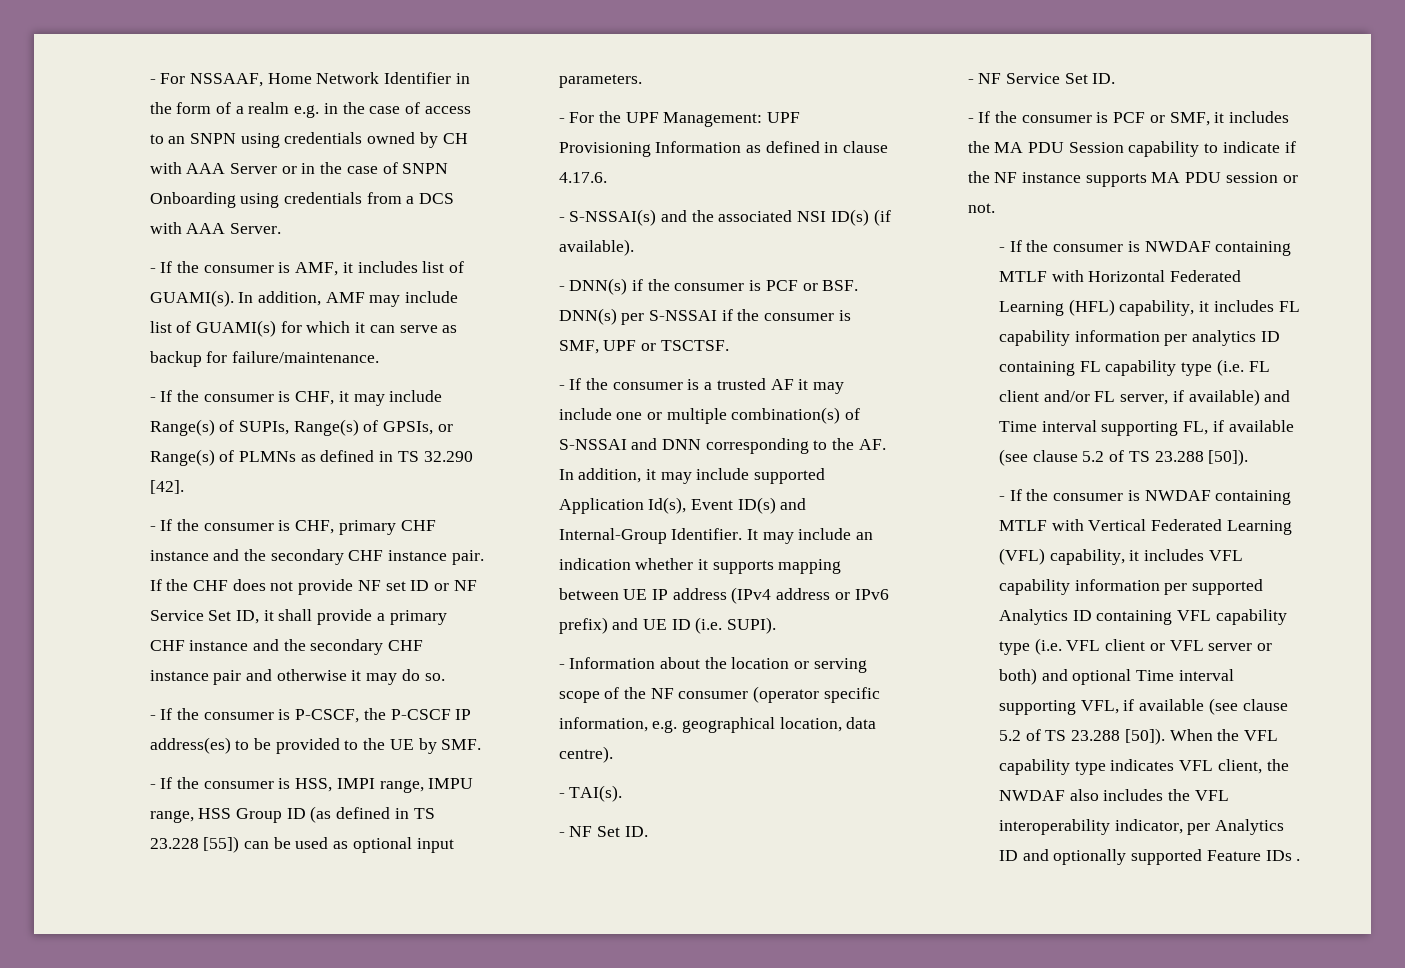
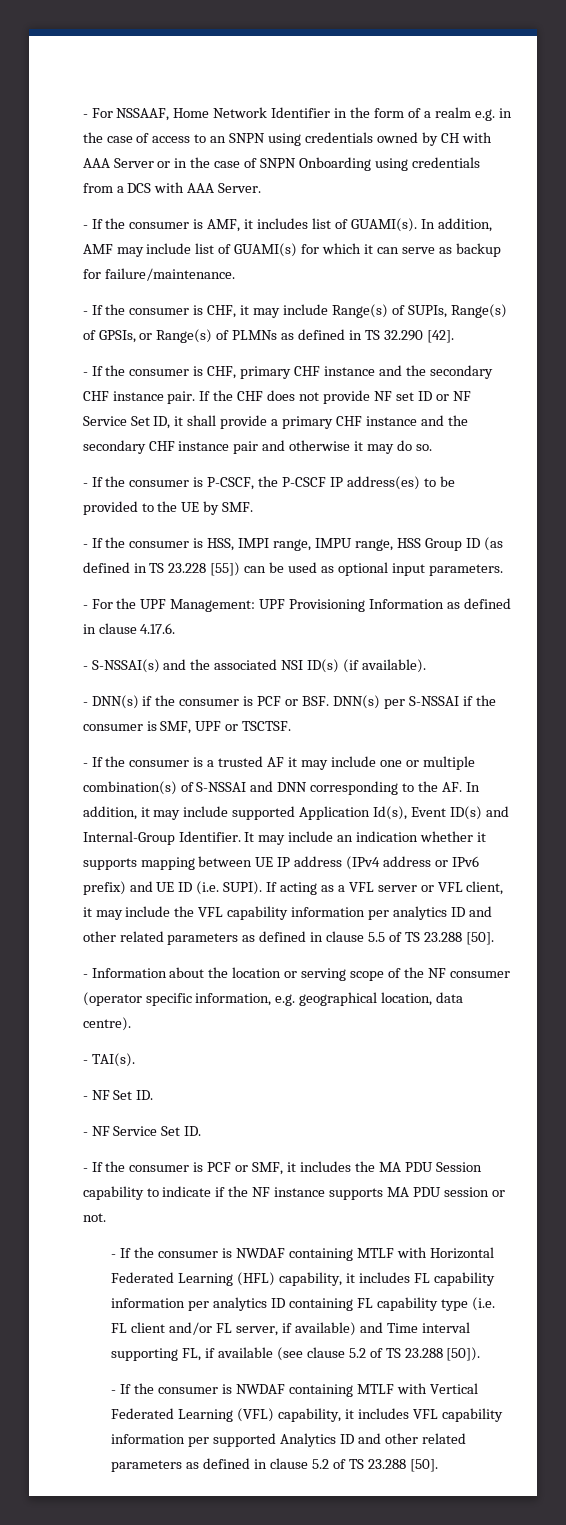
(777, 625) none -> [266,881,504,895] [82,906,492,920] [82,931,494,945] If acting as a VFL server or VFL client, it may include the VFL capability information per analytics ID and other related parameters as defined in clause 5.5 of TS 23.288 [50].
[1096,609,1287,625] [999,638,1273,655] [999,668,1234,685] [999,698,1288,715] [999,728,1279,745] [999,759,1289,775] [999,789,1229,801] [999,819,1285,835] [999,849,1301,865] containing VFL capability type (i.e. VFL client or VFL server or both) and optional Time interval supporting VFL, if available (see clause 5.2 of TS 23.288 [50]). When the VFL capability type indicates VFL client, the NWDAF also includes the VFL interoperability indicator, per Analytics ID and optionally supported Feature IDs . -> [357,1433,466,1444] [111,1458,438,1472] and other related parameters as defined in clause 5.2 of TS 23.288 [50].

